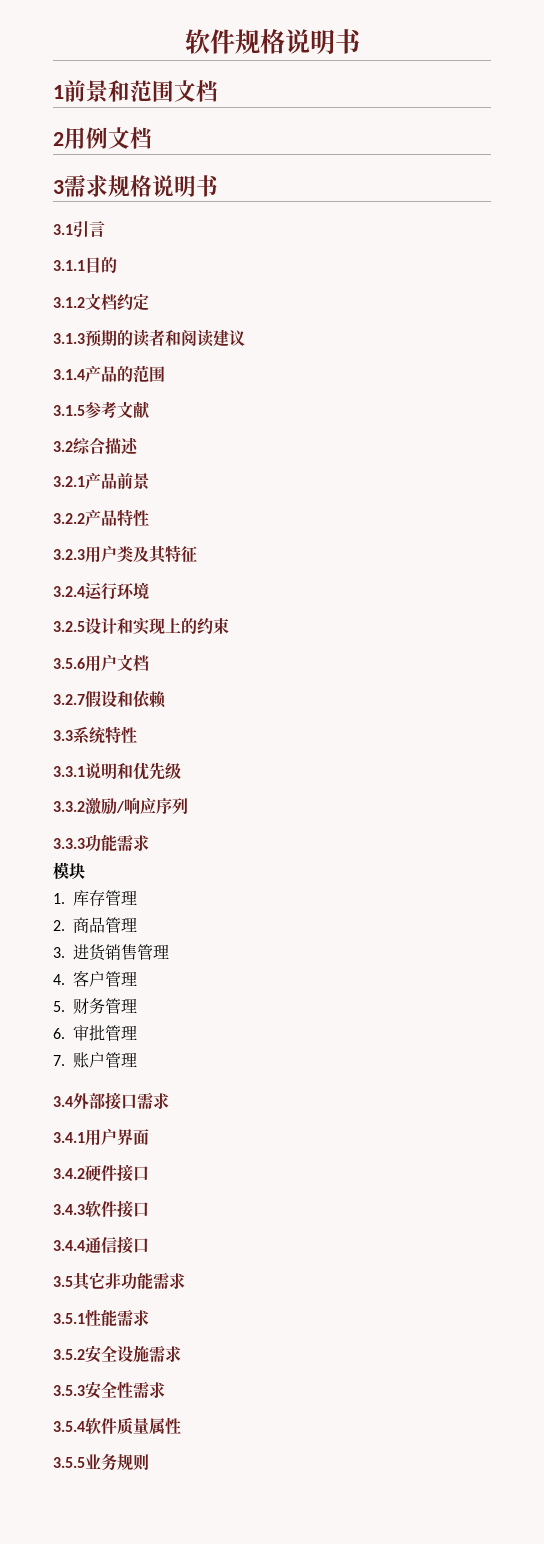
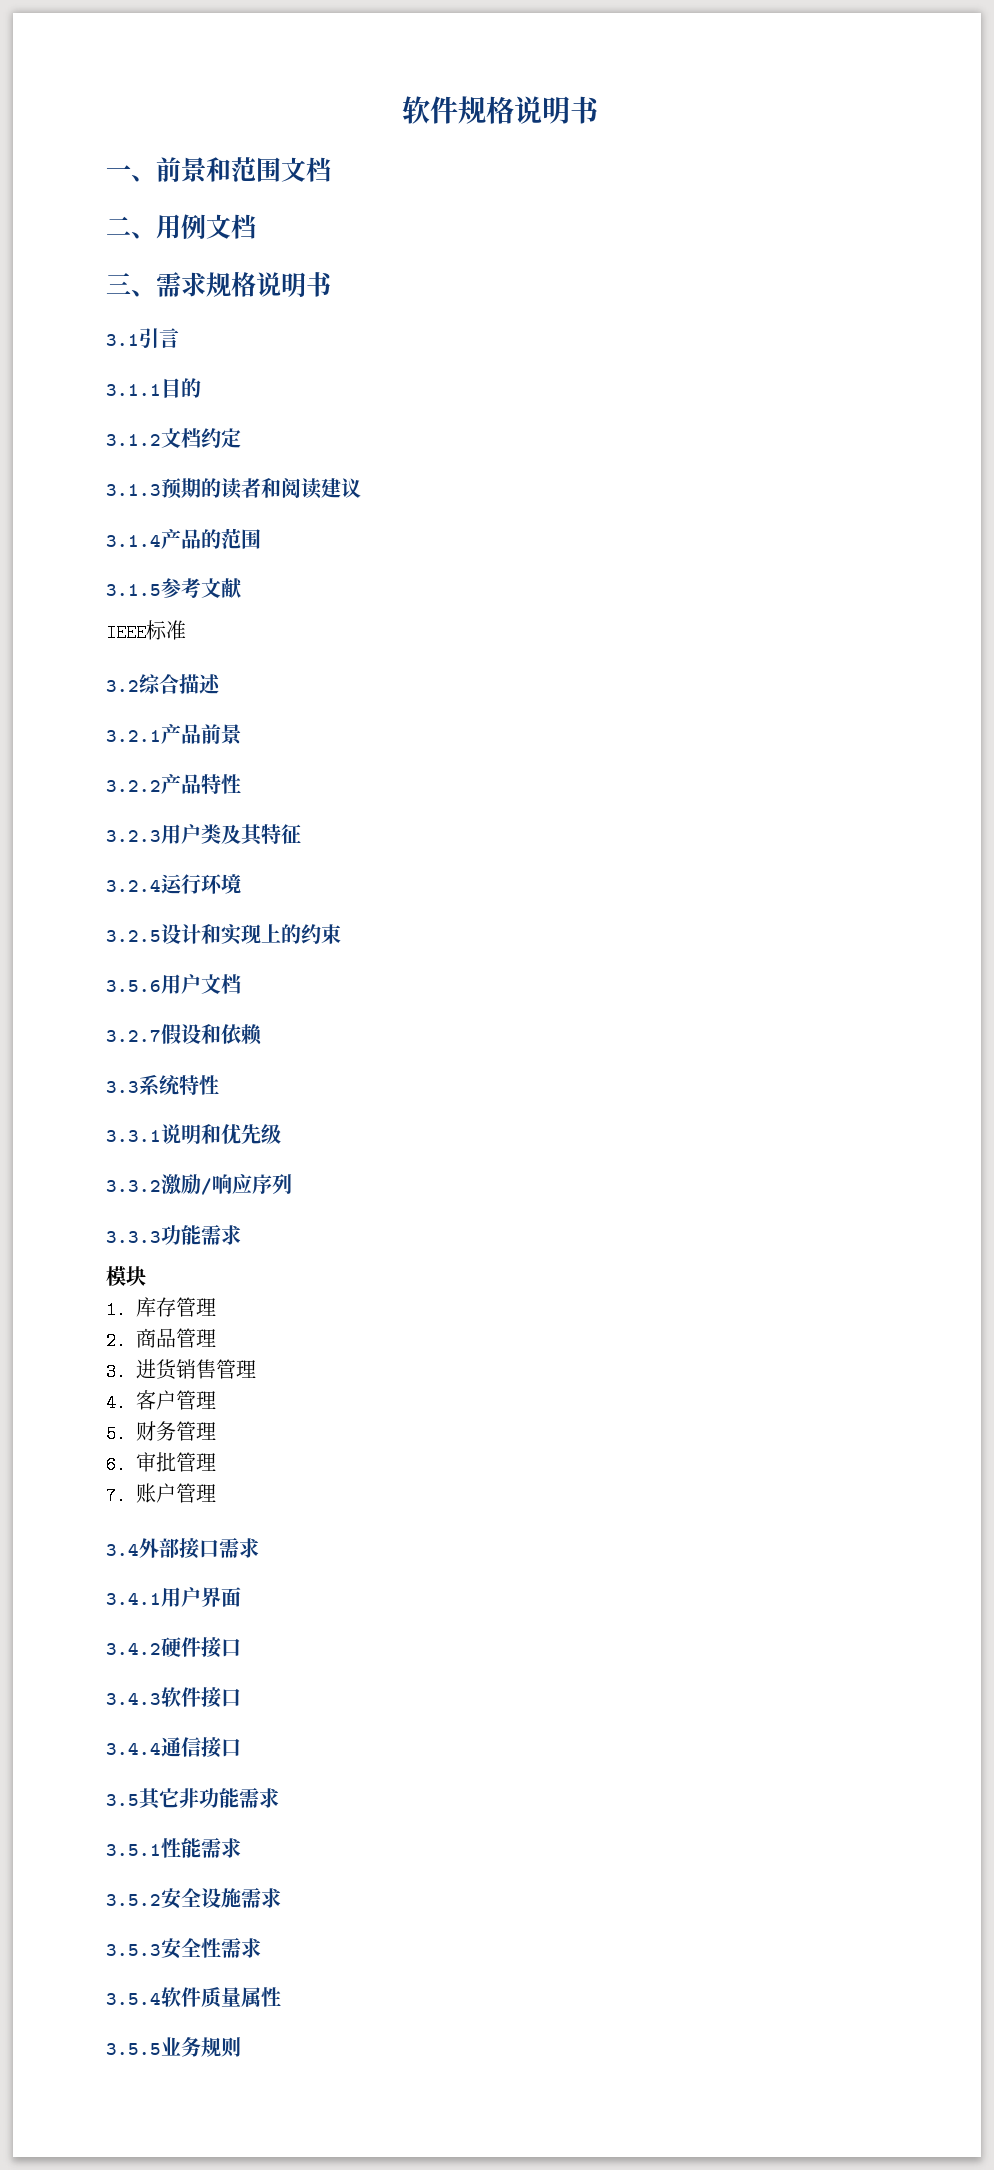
[53,85,64,99] 1 -> [106,165,156,182] 一、
[53,132,64,146] 2 -> [106,216,156,239] 二、
[53,180,64,194] 3 -> [106,273,156,297] 三、
(150, 410) none -> [106,620,186,642] // IEEE标准

